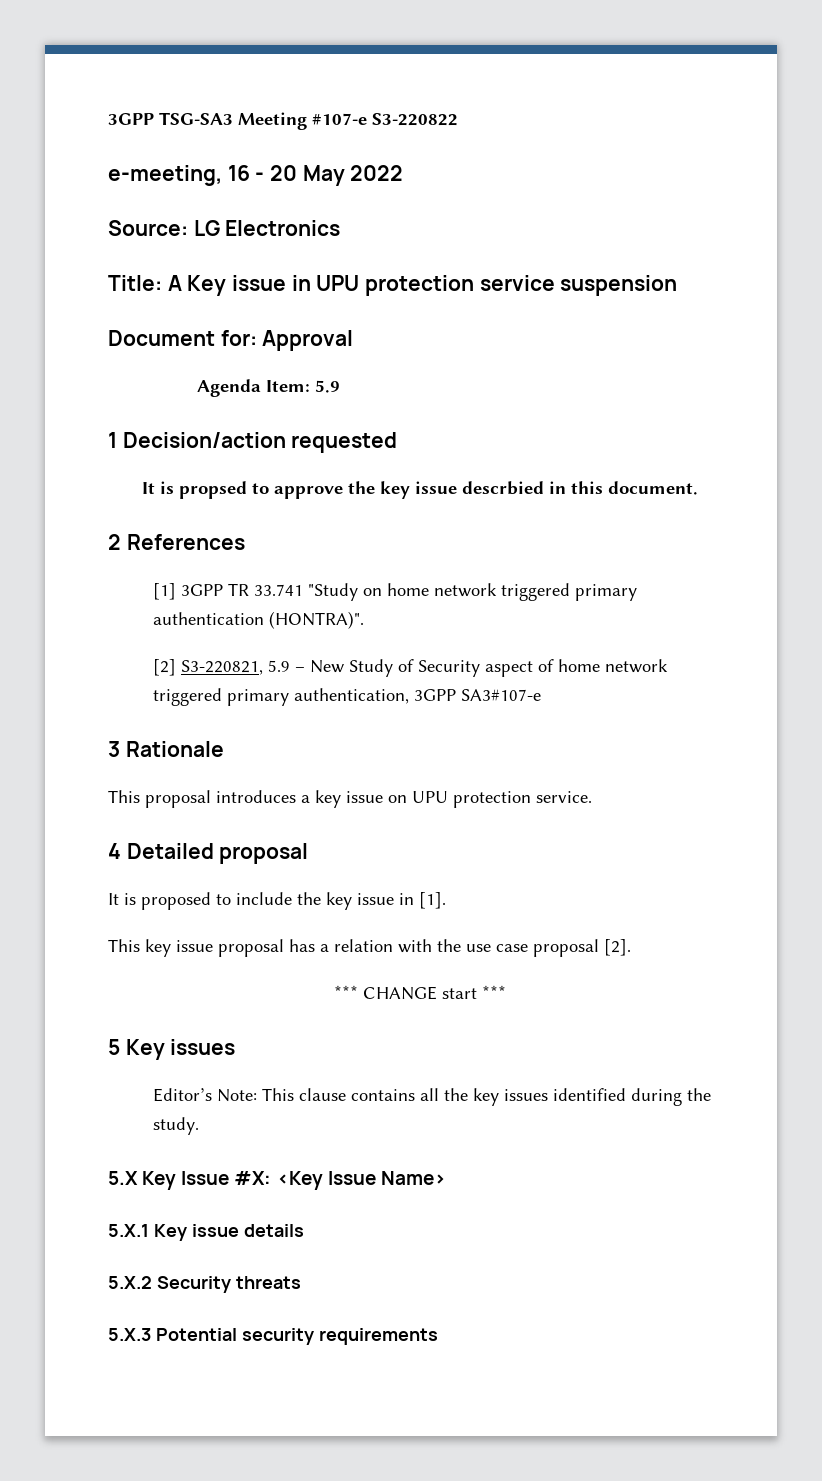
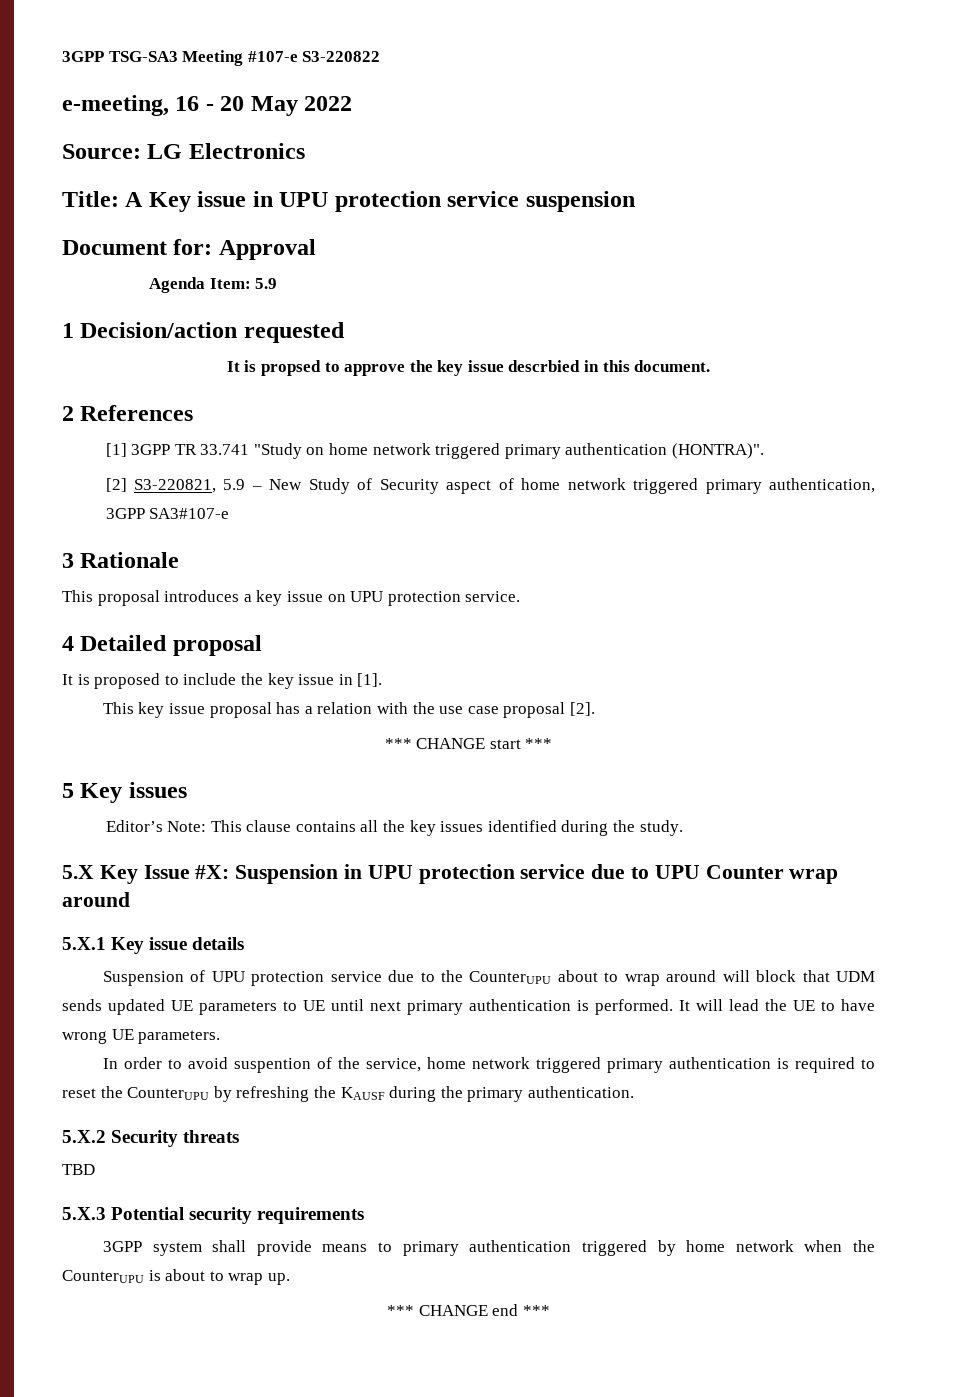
[276,1171,446,1190] [108,1224,304,1241] <Key Issue Name> // 5.X.1 Key issue details -> [235,864,839,884] [62,892,130,907] [62,937,245,954] [102,970,876,986] [62,999,875,1015] [62,1029,221,1044] [102,1057,876,1073] [62,1086,634,1102] Suspension in UPU protection service due to UPU Counter wrap around // 5.X.1 Key issue details // Suspension of UPU protection service due to the CounterUPU about to wrap around will block that UDM sends updated UE parameters to UE until next primary authentication is performed. It will lead the UE to have wrong UE parameters. // In order to avoid suspention of the service, home network triggered primary authentication is required to reset the CounterUPU by refreshing the KAUSF during the primary authentication.
(301, 1282) none -> [62,1164,95,1175] // TBD
(438, 1336) none -> [102,1240,875,1256] [62,1269,290,1285] [387,1304,550,1316] // 3GPP system shall provide means to primary authentication triggered by home network when the CounterUPU is about to wrap up. // *** CHANGE end ***

